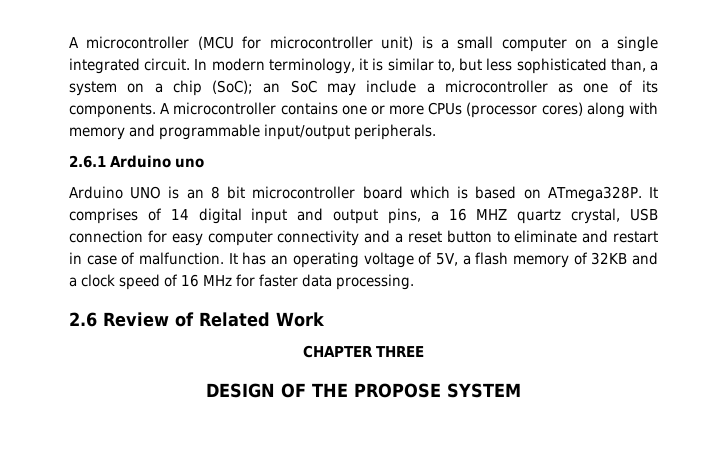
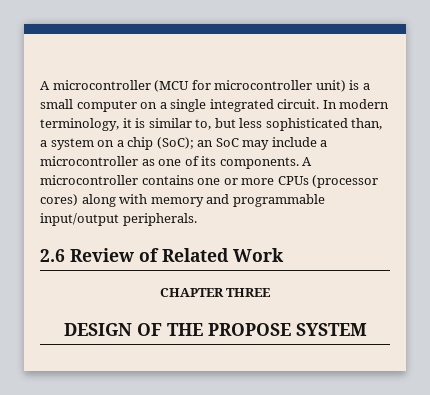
[69,155,204,168] [69,186,659,202] [69,208,658,224] [69,230,658,246] [69,252,658,268] [69,274,414,290] // 2.6.1 Arduino uno // Arduino UNO is an 8 bit microcontroller board which is based on ATmega328P. It comprises of 14 digital input and output pins, a 16 MHZ quartz crystal, USB connection for easy computer connectivity and a reset button to eliminate and restart in case of malfunction. It has an operating voltage of 5V, a flash memory of 32KB and a clock speed of 16 MHz for faster data processing. -> (197, 219) none

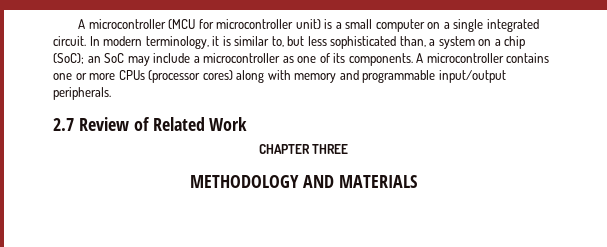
[40,249,65,262] 2.6 -> [53,118,74,131] 2.7
[63,323,367,336] DESIGN OF THE PROPOSE SYSTEM -> [190,175,417,188] METHODOLOGY AND MATERIALS

